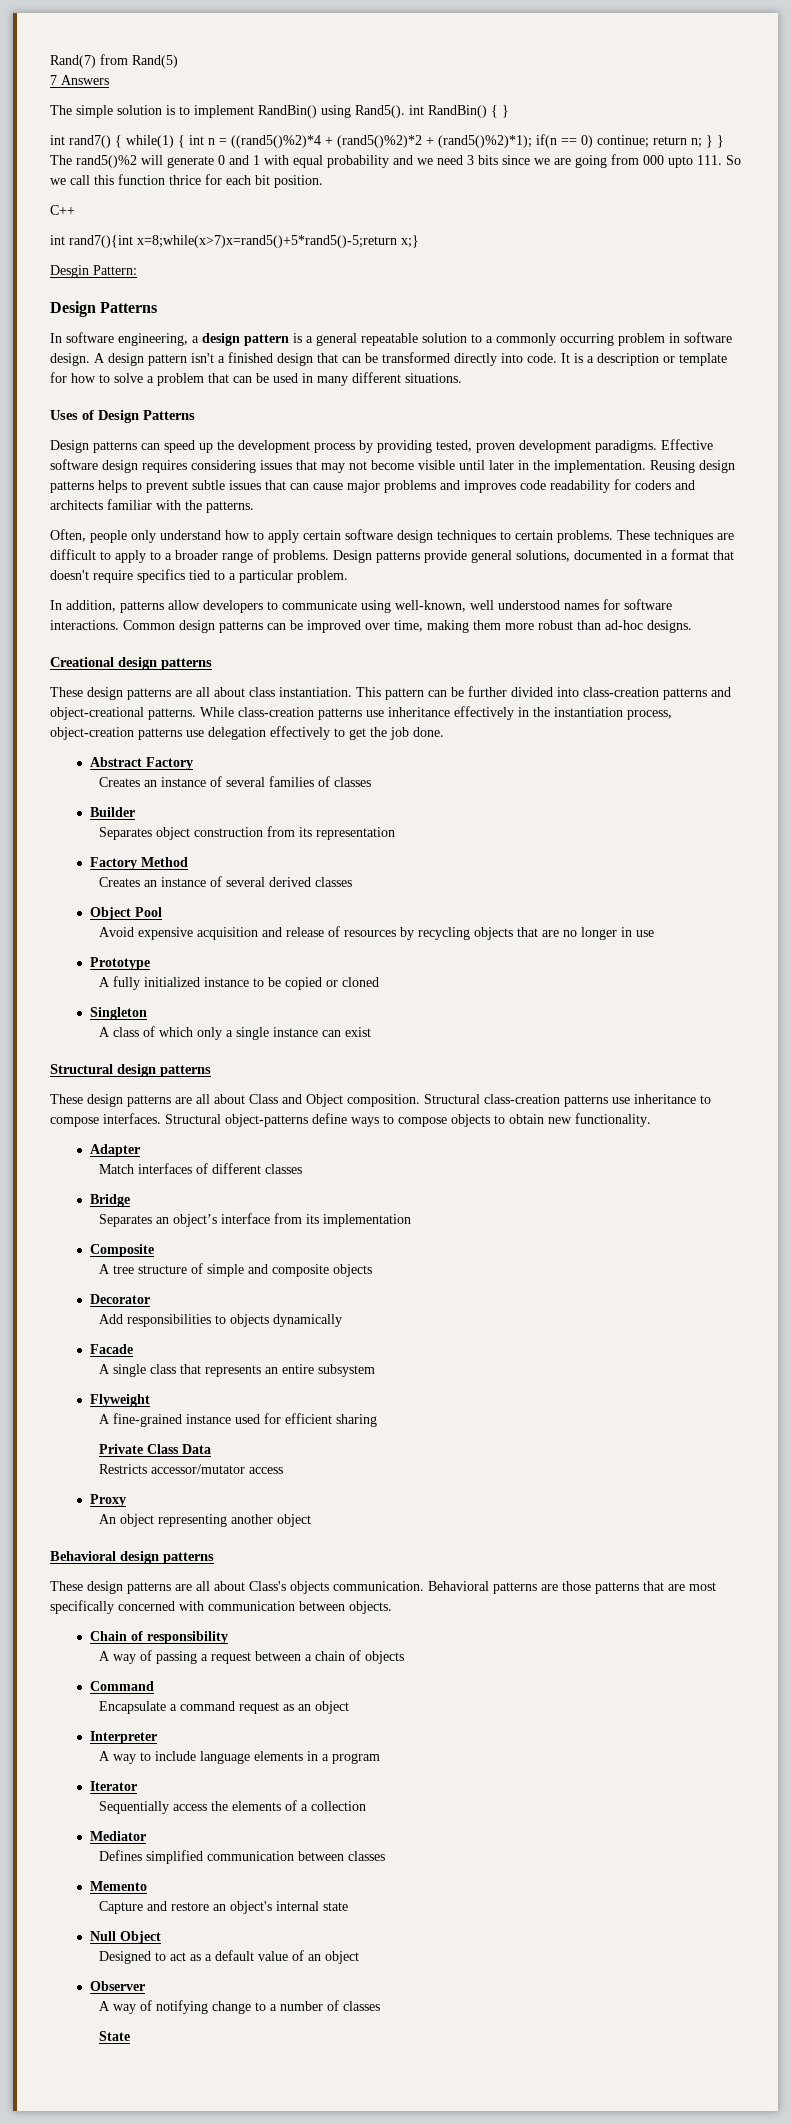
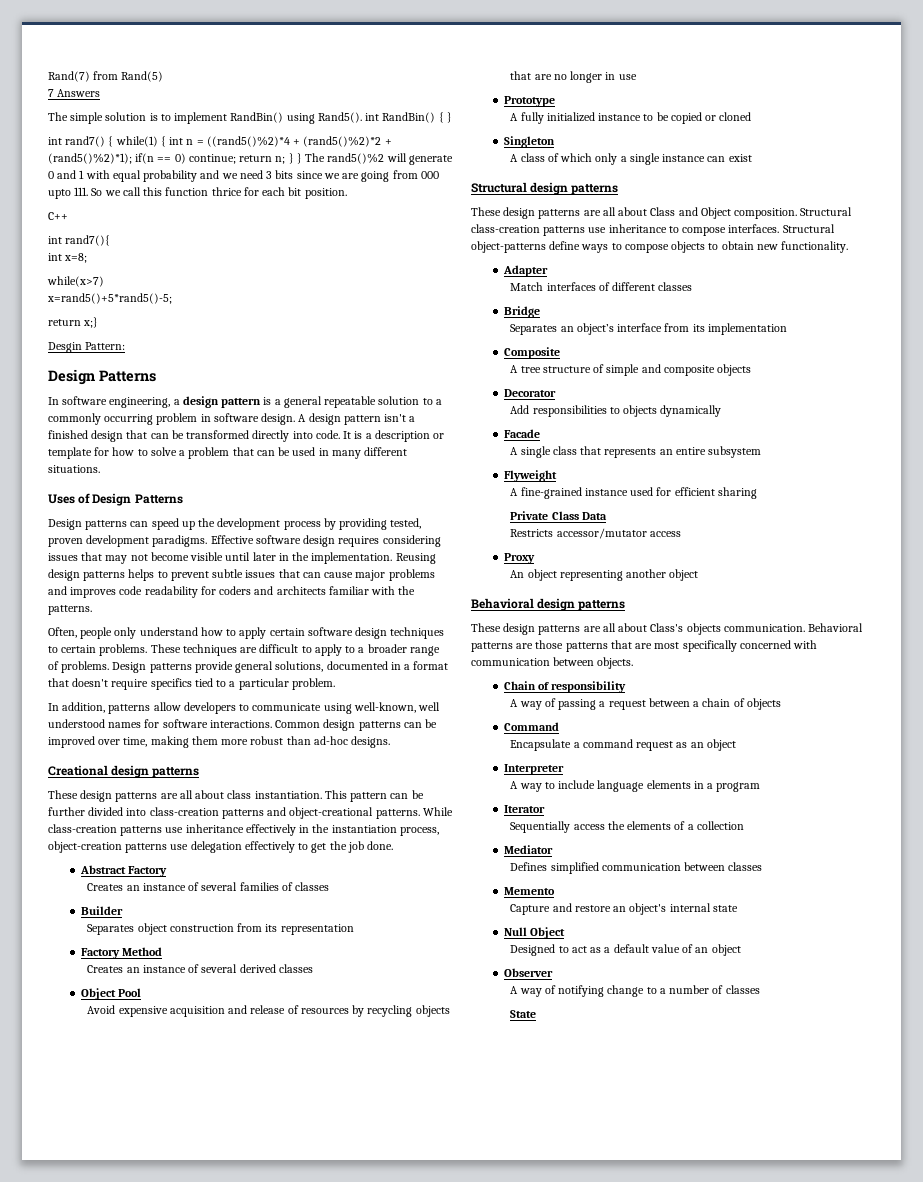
[69,235,397,248] rand7(){int x=8;while(x>7)x=rand5()+5*rand5()-5;return -> [65,235,111,246] [48,253,88,263] [47,276,104,287] [47,293,172,304] [48,319,81,326] rand7(){ // int x=8; // while(x>7) // x=rand5()+5*rand5()-5; // return

